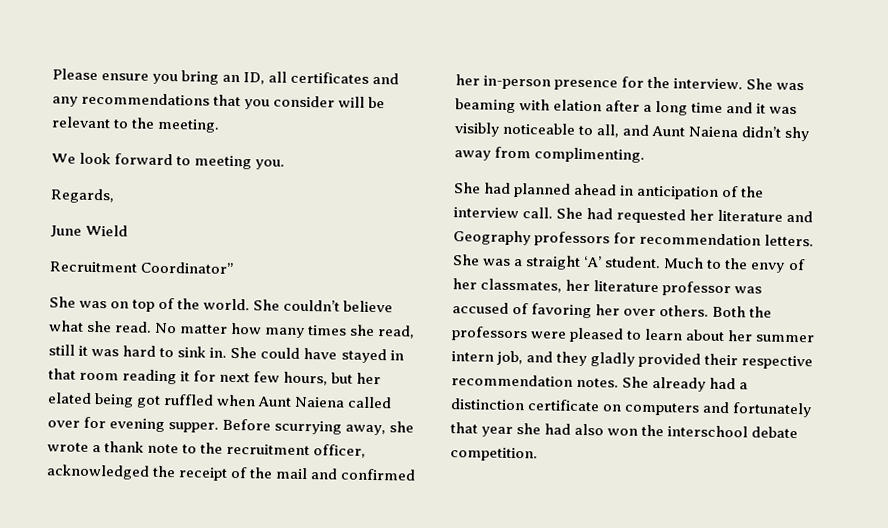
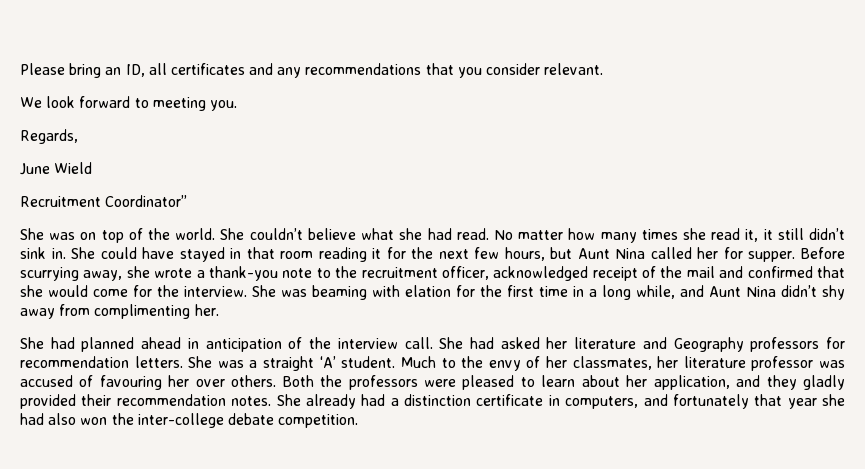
[101,73,179,85] ensure you -> (65, 69) none
[338,96,386,109] [51,116,221,133] will be relevant to the meeting. -> [544,63,604,75] relevant.
(113, 326) none -> [427,228,452,240] had
[377,325,416,339] [48,344,175,358] read, still it was hard to -> [711,228,846,242] read it, it still didn’t
(217, 376) none -> [411,247,434,259] the
[356,372,382,385] [47,392,393,409] [47,416,166,433] her elated being got ruffled when Aunt Naiena called over for evening -> [577,247,743,259] Aunt Nina called her for
[104,441,145,453] thank -> [208,266,278,281] thank-you
[152,465,177,478] the -> (589, 273) none
[455,74,619,91] her in-person presence -> [817,266,846,278] [20,285,128,297] that she would come
[605,100,798,116] [454,122,621,138] after a long time and it was visibly noticeable to all, -> [456,285,675,300] for the first time in a long while,
[688,126,739,138] Naiena -> [746,286,776,297] Nina
[534,147,646,163] complimenting. -> [94,304,219,319] complimenting her.
[616,208,687,224] requested -> [500,337,540,349] asked
[531,303,593,319] favoring -> [99,375,162,390] favouring
[755,334,816,343] [451,350,524,366] summer intern job, -> [653,375,730,390] application,
[741,355,814,370] respective -> (112, 400) none
[602,402,701,416] on computers -> [548,395,639,409] in computers,
[667,425,749,438] interschool -> [137,413,224,428] inter-college

